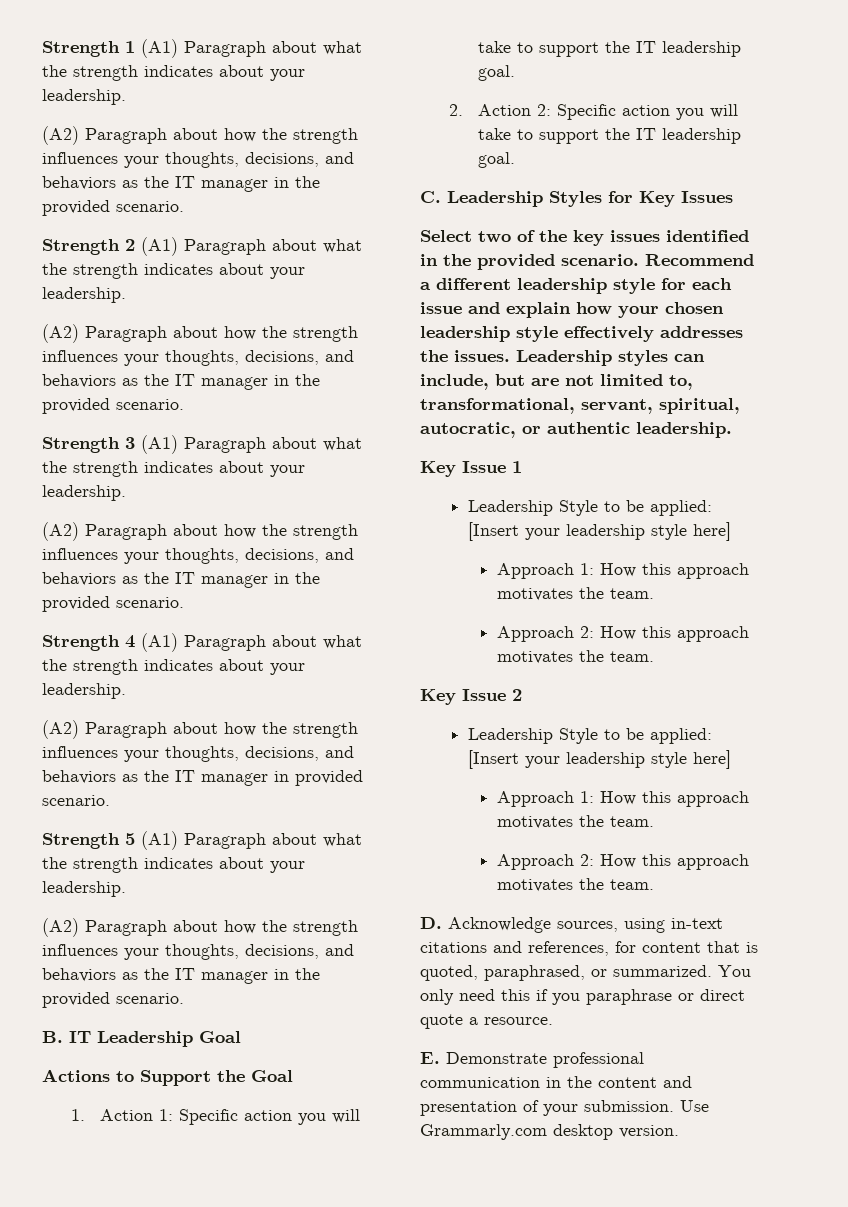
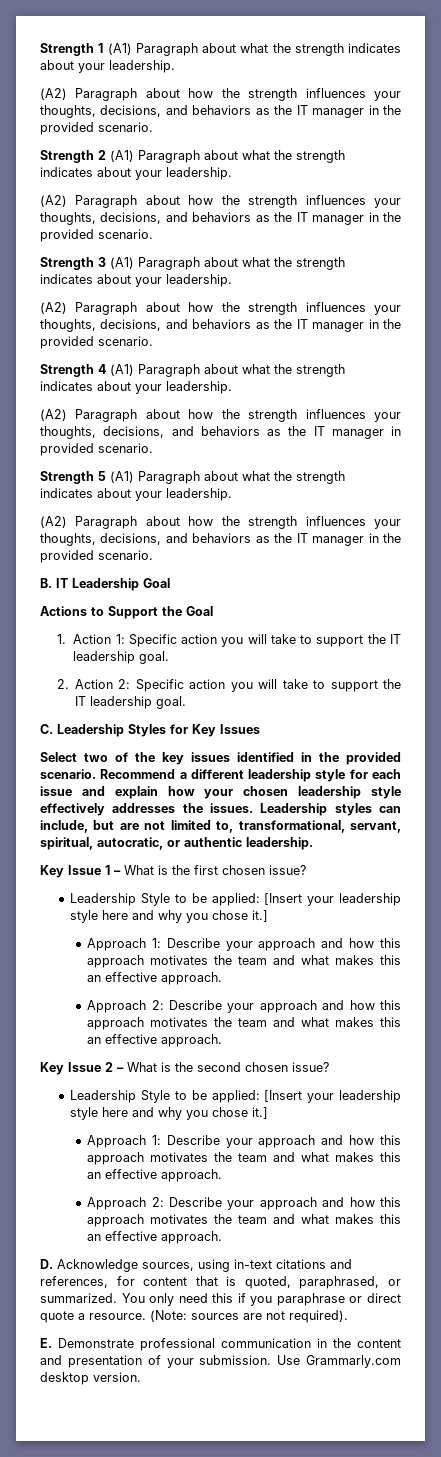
[468,500,713,516] [468,522,732,541] [496,563,749,579] [496,587,654,601] [496,626,749,642] [496,650,654,664] [420,689,522,705] [468,728,713,744] [468,750,732,769] [496,791,749,807] [496,815,654,829] [496,854,749,870] [496,878,654,892] // Leadership Style to be applied: [Insert your leadership style here] // Approach 1: How this approach motivates the team. // Approach 2: How this approach motivates the team. // Key Issue 2 // Leadership Style to be applied: [Insert your leadership style here] // Approach 1: How this approach motivates the team. // Approach 2: How this approach motivates the team. -> [114,865,306,875] [70,893,401,906] [70,910,269,923] [87,938,401,951] [87,955,401,968] [87,972,223,985] [87,1000,401,1013] [87,1017,401,1030] [87,1034,223,1047] [40,1062,329,1075] [70,1090,401,1103] [70,1107,269,1120] [87,1135,401,1148] [87,1152,401,1165] [87,1169,223,1182] [87,1197,401,1210] [87,1214,401,1227] [87,1231,223,1244] – What is the first chosen issue? // Leadership Style to be applied: [Insert your leadership style here and why you chose it.] // Approach 1: Describe your approach and how this approach motivates the team and what makes this an effective approach. // Approach 2: Describe your approach and how this approach motivates the team and what makes this an effective approach. // Key Issue 2 – What is the second chosen issue? // Leadership Style to be applied: [Insert your leadership style here and why you chose it.] // Approach 1: Describe your approach and how this approach motivates the team and what makes this an effective approach. // Approach 2: Describe your approach and how this approach motivates the team and what makes this an effective approach.
(553, 1021) none -> [150,1310,348,1323] (Note: sources are not required).

